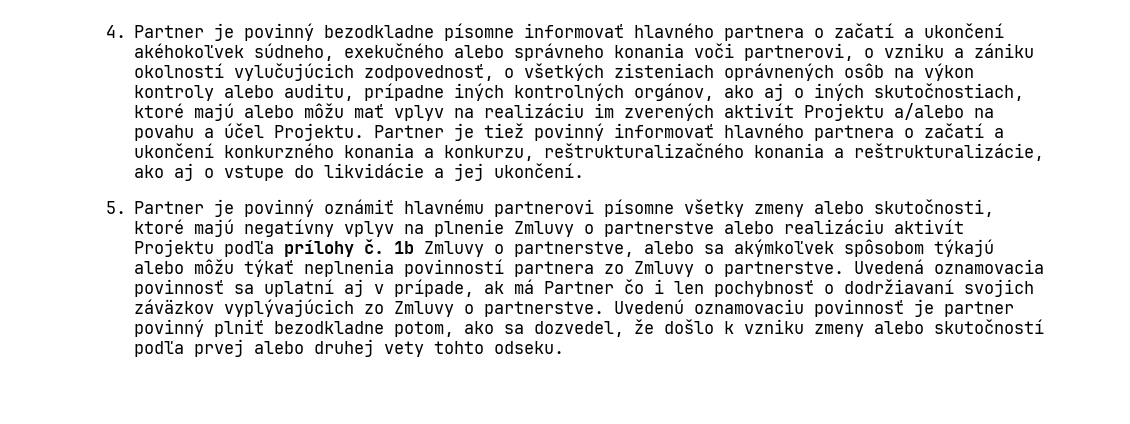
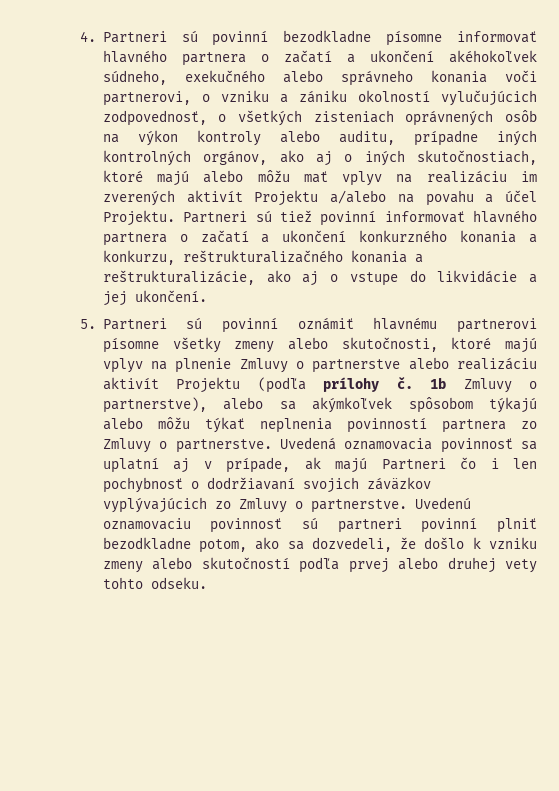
[133,23,314,41] Partner je povinný -> [102,30,269,46] Partneri sú povinní
[373,123,604,141] Partner je tiež povinný -> [183,210,377,226] Partneri sú tiež povinní
[133,199,314,217] Partner je povinný -> [102,317,279,333] Partneri sú povinní
[243,219,334,237] negatívny -> (537, 345) none
[223,241,274,257] podľa -> [257,377,306,393] (podľa
[513,241,634,257] partnerstve, -> [102,397,207,413] partnerstve),
[513,279,614,294] má Partner -> [335,457,446,473] majú Partneri
[913,299,1014,317] [133,319,204,337] je partner povinný -> [302,517,478,533] sú partneri povinní
[533,321,624,337] dozvedel, -> [311,537,392,552] dozvedeli,

